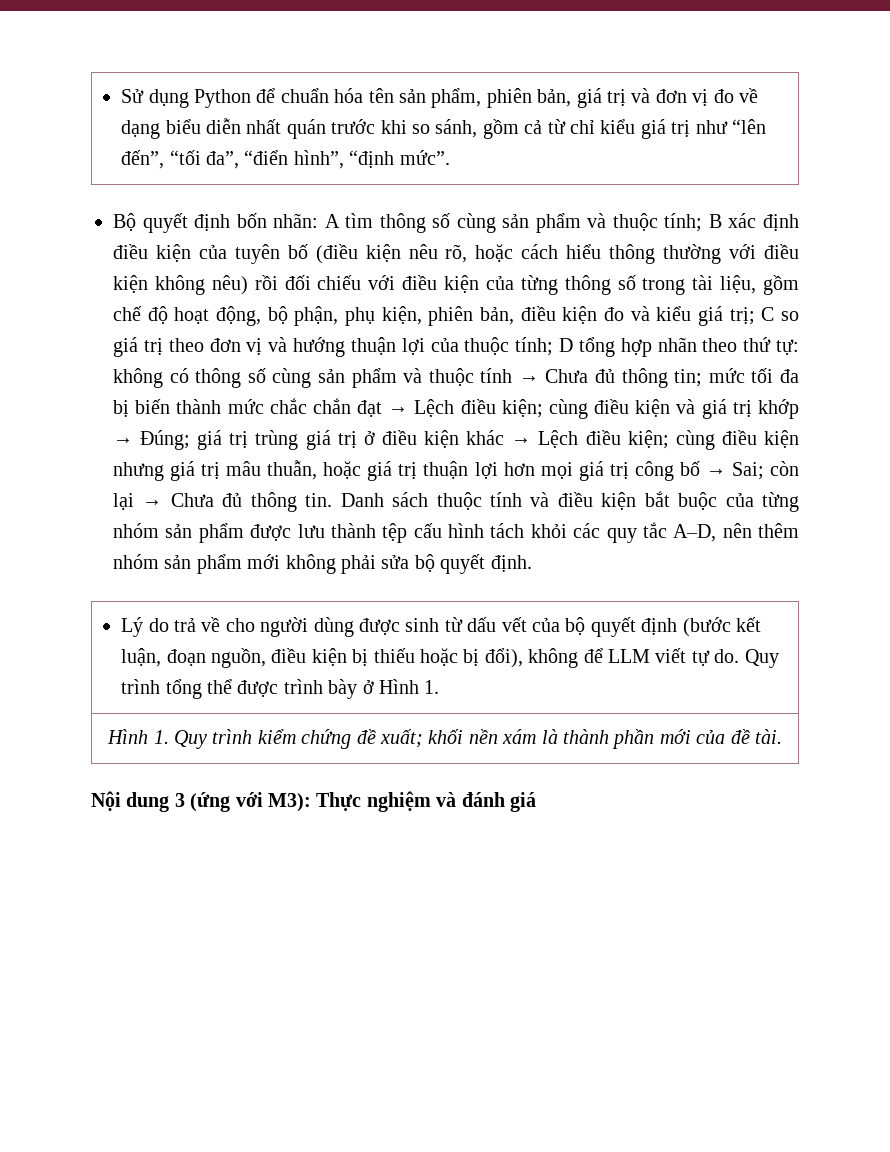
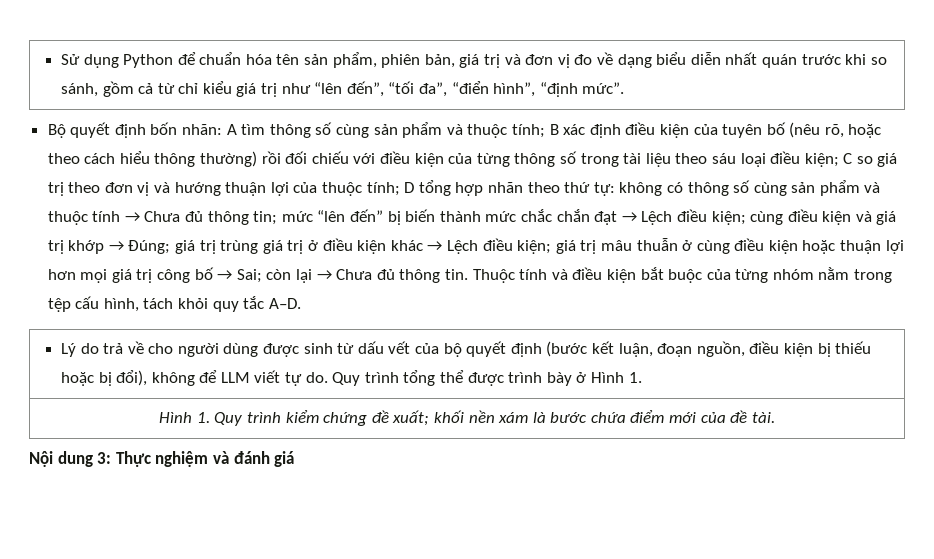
[315,244,438,264] (điều kiện nêu -> [789,122,821,138] (nêu
(514, 253) none -> [47,153,80,164] theo
[663,244,799,264] [113,275,248,295] thường với điều kiện không nêu) -> [200,151,258,167] thường)
[720,275,799,295] [113,306,755,326] liệu, gồm chế độ hoạt động, bộ phận, phụ kiện, phiên bản, điều kiện đo và kiểu giá trị; -> [645,151,839,167] liệu theo sáu loại điều kiện;
[751,368,800,383] tối đa -> [317,209,384,222] “lên đến”
[675,430,800,450] [113,460,418,481] cùng điều kiện nhưng giá trị mâu thuẫn, hoặc giá trị -> [555,238,836,254] giá trị mâu thuẫn ở cùng điều kiện hoặc
[340,492,482,510] Danh sách thuộc -> [472,269,515,283] Thuộc
[165,523,376,543] sản phẩm được lưu thành -> [818,267,893,283] nằm trong
[448,523,484,538] hình -> [103,298,139,312] hình,
[573,523,601,538] các -> (209, 303) none
[673,523,799,542] [113,554,532,574] A–D, nên thêm nhóm sản phẩm mới không phải sửa bộ quyết định. -> [268,298,301,309] A–D.
[562,729,655,749] thành phần -> [550,410,665,423] bước chứa điểm
[174,792,311,812] 3 (ứng với M3): -> [97,452,112,464] 3:

